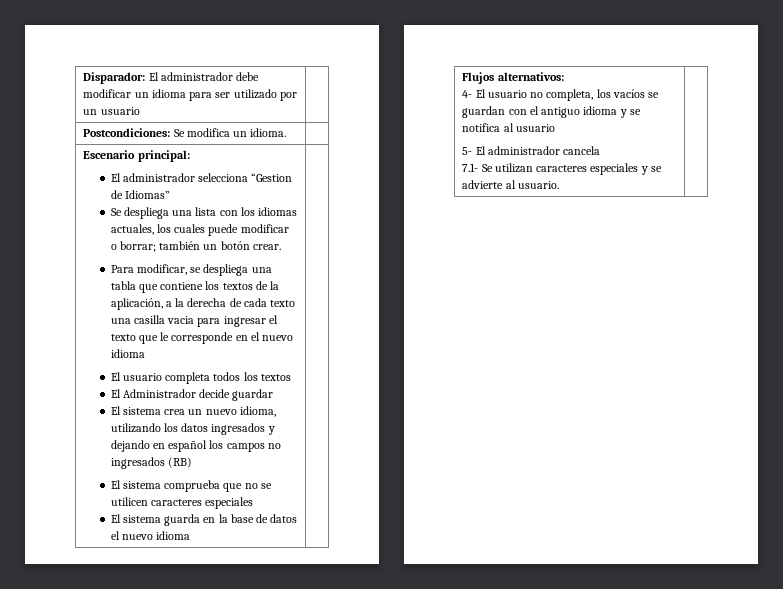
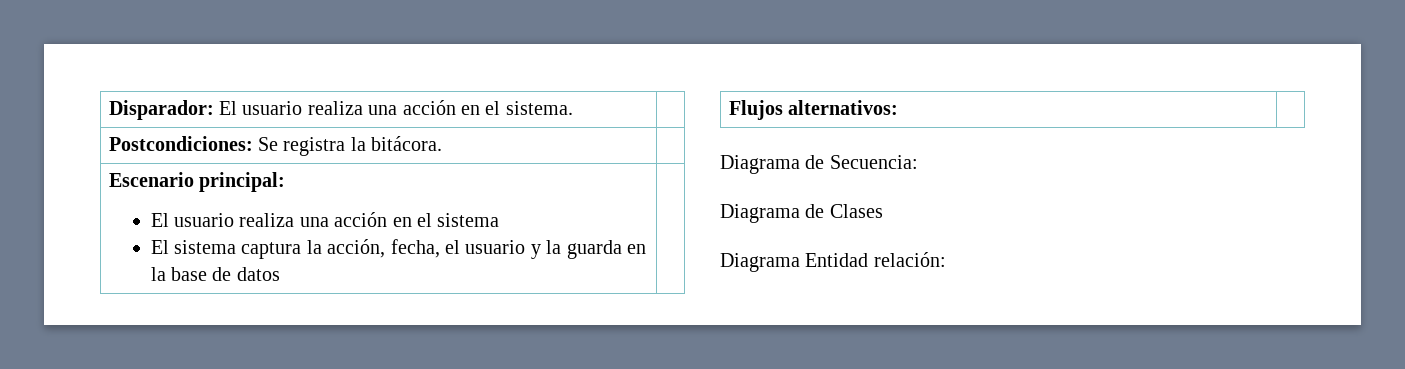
[160,72,260,81] [83,89,297,101] [83,107,140,115] administrador debe modificar un idioma para ser utilizado por un usuario -> [242,100,573,115] usuario realiza una acción en el sistema.
[186,128,287,137] modifica un idioma. -> [283,136,443,156] registra la bitácora.
[122,173,293,182] [110,190,170,199] [110,207,298,219] [110,224,289,236] [110,241,281,252] [110,264,272,276] [110,281,280,293] [110,298,296,310] [110,315,278,327] [110,332,294,344] [110,349,145,358] [110,372,291,384] [110,389,274,401] [110,406,276,417] [110,423,275,435] [110,440,281,452] [110,457,192,469] [110,480,272,492] [110,497,254,509] [110,514,161,523] administrador selecciona “Gestion de Idiomas” // Se despliega una lista con los idiomas actuales, los cuales puede modificar o borrar; también un botón crear. // Para modificar, se despliega una tabla que contiene los textos de la aplicación, a la derecha de cada texto una casilla vacia para ingresar el texto que le corresponde en el nuevo idioma // El usuario completa todos los textos // El Administrador decide guardar // El sistema crea un nuevo idioma, utilizando los datos ingresados y dejando en español los campos no ingresados (RB) // El sistema comprueba que no se utilicen caracteres especiales // El sistema -> [174,212,500,227] [150,239,562,259] usuario realiza una acción en el sistema // El sistema captura la acción, fecha, el usuario y la
[110,531,191,540] el nuevo idioma -> (280, 274) none
[462,89,660,101] [462,106,641,118] [462,123,555,132] [462,146,601,155] [462,163,662,175] [462,180,559,189] // 4- El usuario no completa, los vacíos se guardan con el antiguo idioma y se notifica al usuario // 5- El administrador cancela // 7.1- Se utilizan caracteres especiales y se advierte al usuario. | -> [720,155,918,174] [720,204,883,223] [720,252,946,272] | // Diagrama de Secuencia: // Diagrama de Clases // Diagrama Entidad relación:

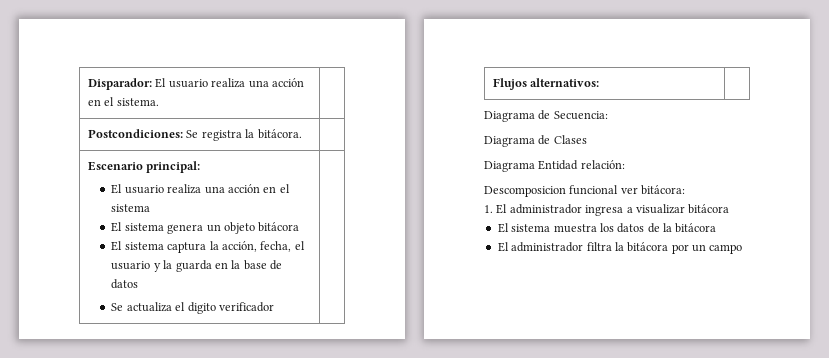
(500, 220) none -> [111,222,300,234] // El sistema genera un objeto bitácora
(280, 274) none -> [111,302,274,314] // Se actualiza el digito verificador
(946, 259) none -> [484,185,686,197] [484,204,730,216] [497,223,717,233] [497,242,743,254] // Descomposicion funcional ver bitácora: // 1. El administrador ingresa a visualizar bitácora // El sistema muestra los datos de la bitácora // El administrador filtra la bitácora por un campo

